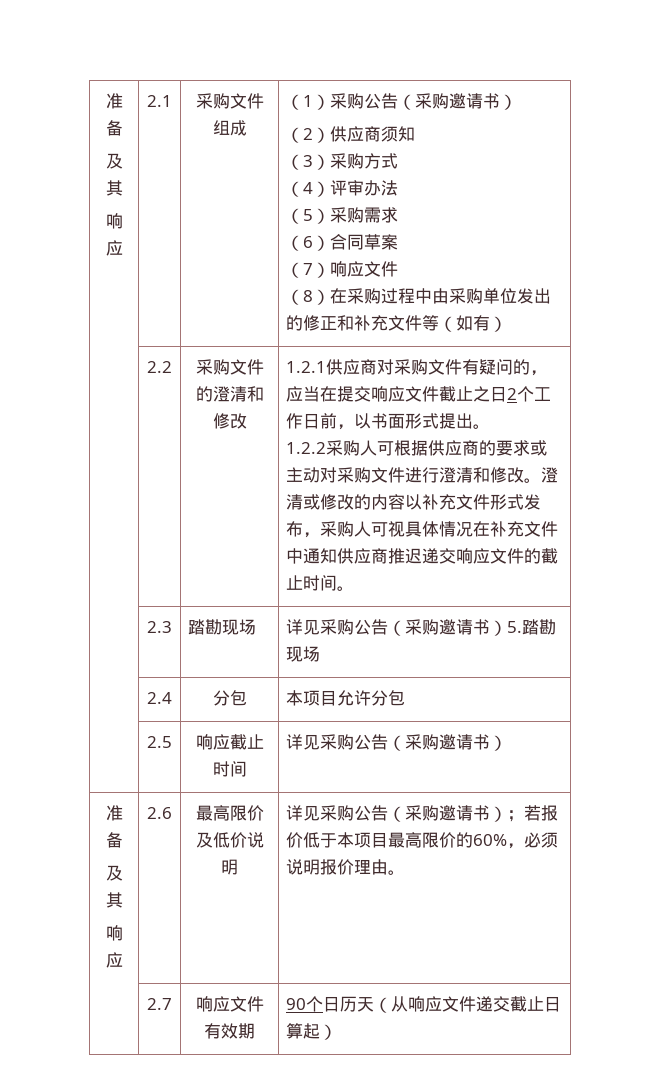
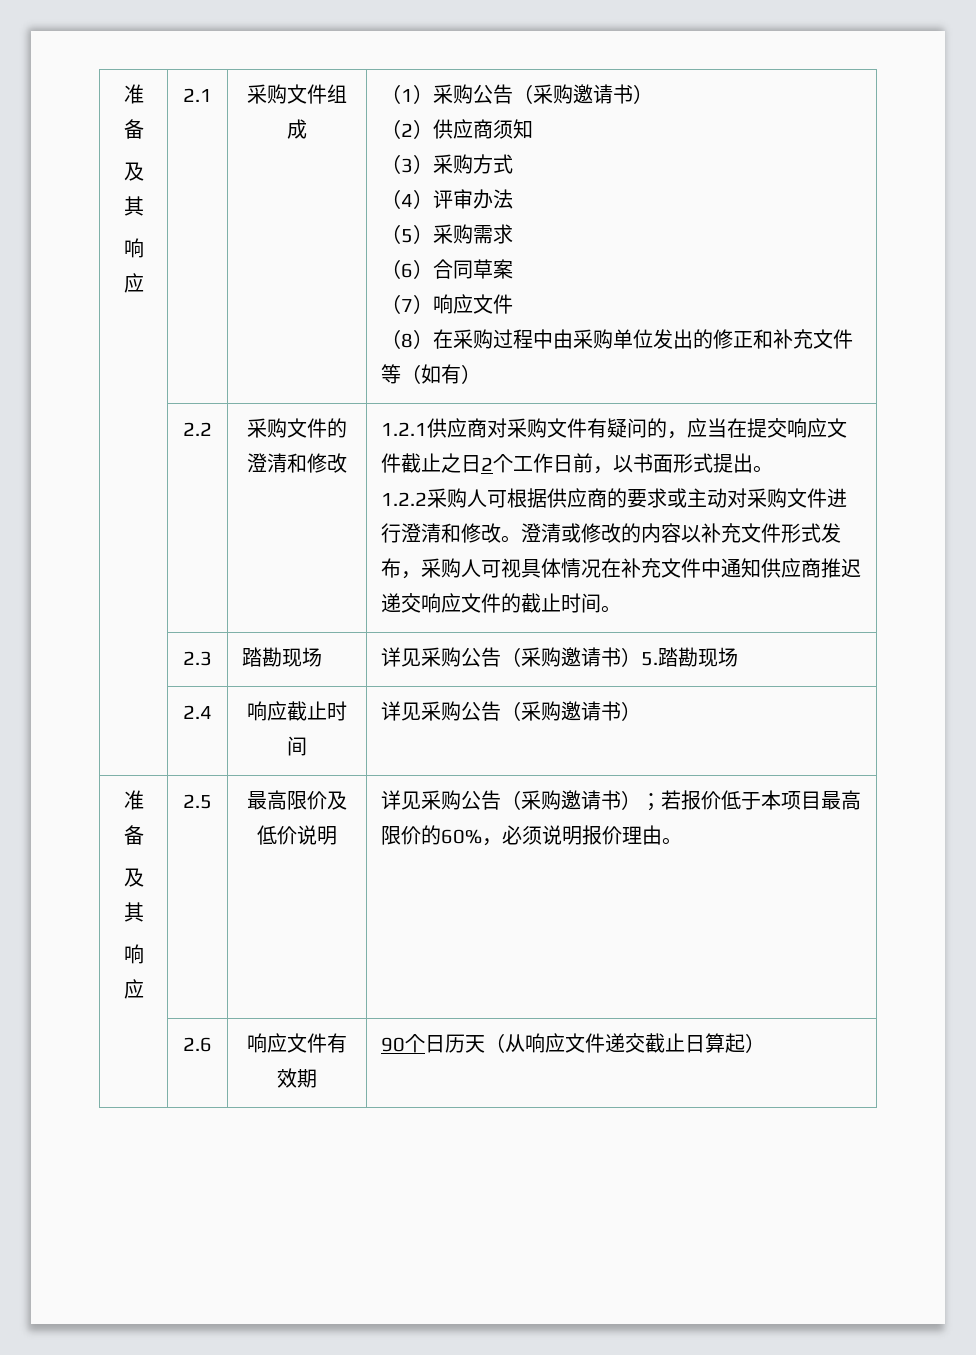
[212,690,247,706] [286,690,406,706] [147,736,172,748] | 分包 | 本项目允许分包 // | 2.5 -> (212, 712) none
[147,807,172,819] 2.6 -> [183,794,212,809] 2.5
[147,998,172,1010] 2.7 -> [183,1037,212,1052] 2.6

